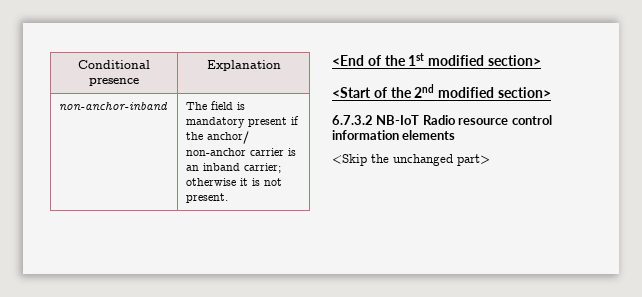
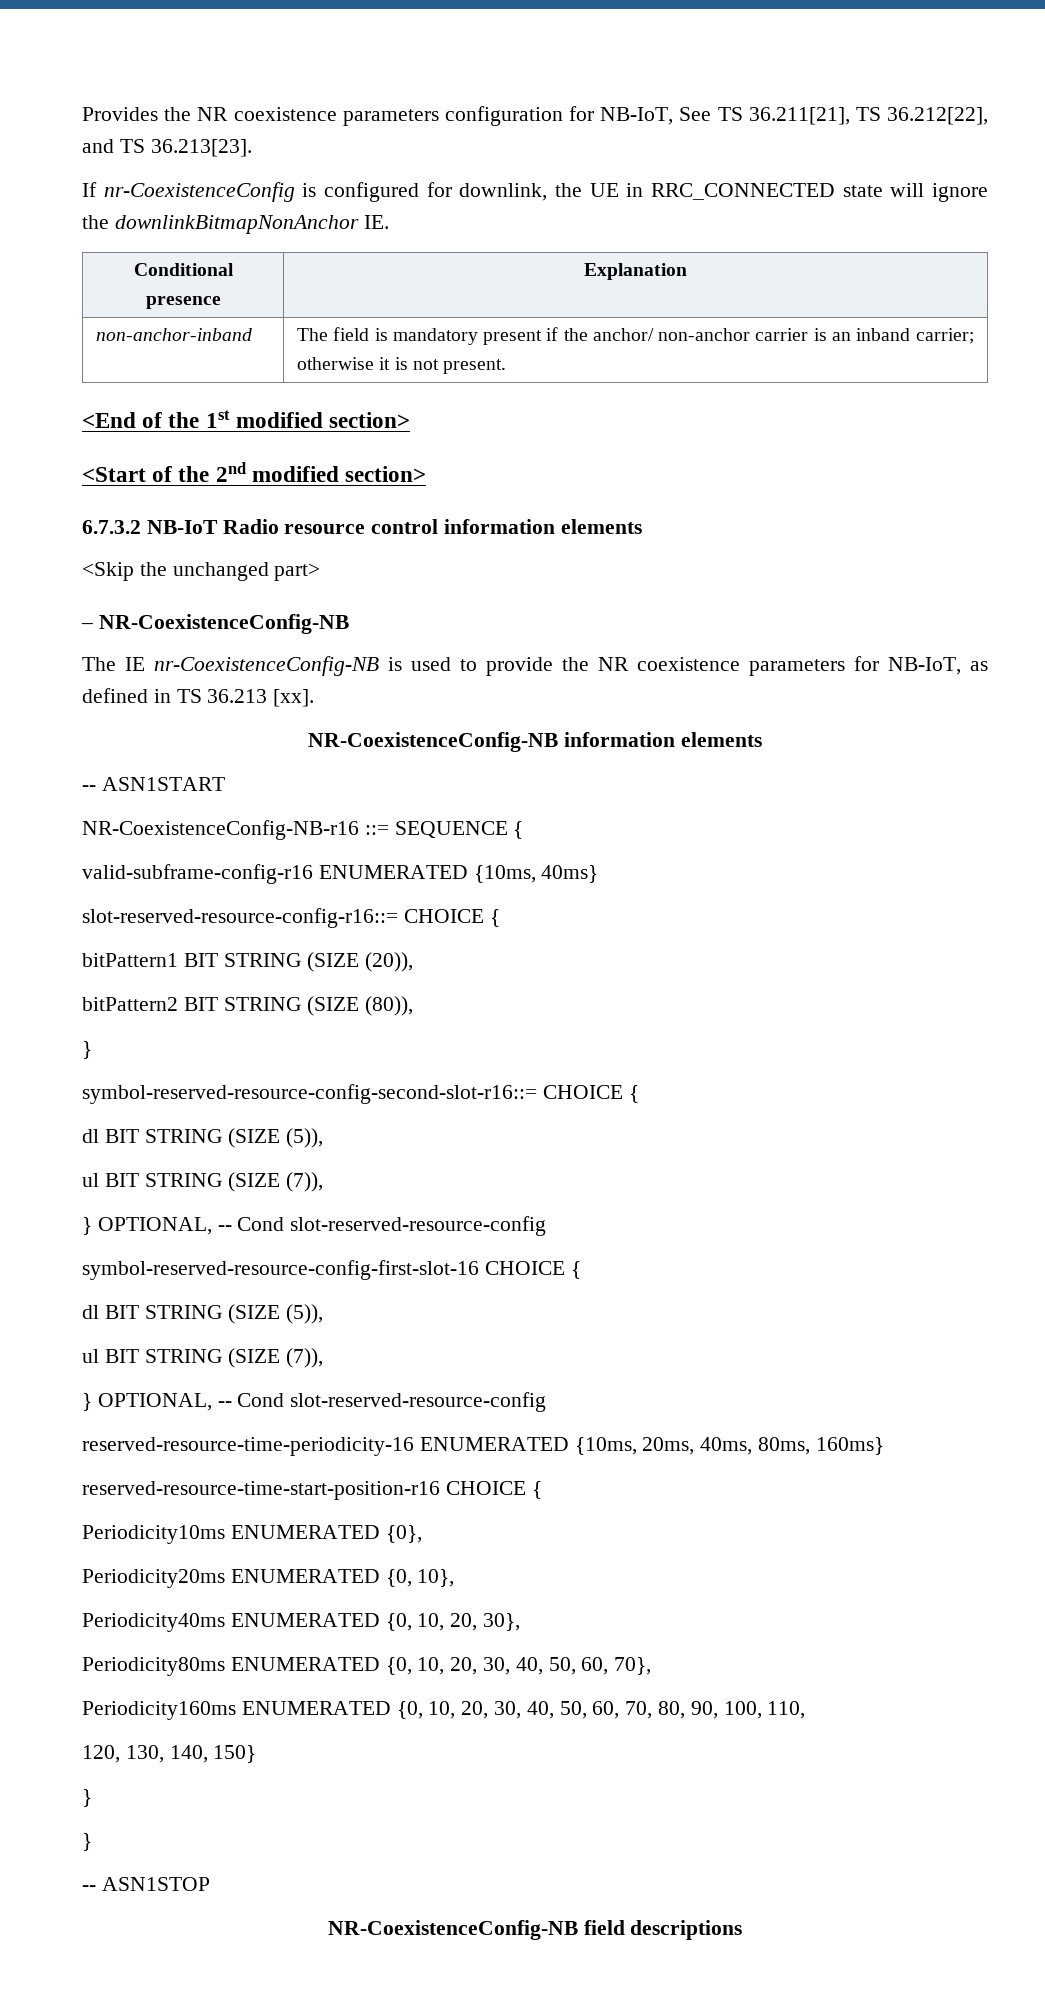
(78, 64) none -> [82,106,988,126] [82,139,252,157] [82,182,988,202] [82,215,389,234] Provides the NR coexistence parameters configuration for NB-IoT, See TS 36.211[21], TS 36.212[22], and TS 36.213[23]. // If nr-CoexistenceConfig is configured for downlink, the UE in RRC_CONNECTED state will ignore the downlinkBitmapNonAnchor IE. //
(490, 160) none -> [81,614,349,634] [82,656,988,676] [82,688,315,707] [308,732,762,752] [82,777,225,791] [82,820,524,840] [82,864,599,884] [82,908,500,928] [82,952,414,972] [82,996,414,1016] [82,1041,92,1059] [82,1084,639,1104] [82,1128,324,1148] [82,1172,324,1192] [82,1216,547,1236] [82,1260,581,1280] [82,1304,324,1324] [82,1348,324,1368] [82,1392,547,1412] [82,1437,884,1456] [82,1481,542,1500] [82,1525,422,1544] [82,1569,455,1588] [82,1613,521,1632] [82,1657,652,1676] [82,1701,806,1720] [82,1745,257,1763] [82,1789,92,1807] [82,1833,92,1851] [82,1877,210,1891] [327,1920,743,1940] // – NR-CoexistenceConfig-NB // The IE nr-CoexistenceConfig-NB is used to provide the NR coexistence parameters for NB-IoT, as defined in TS 36.213 [xx]. // NR-CoexistenceConfig-NB information elements // -- ASN1START // NR-CoexistenceConfig-NB-r16 ::= SEQUENCE { // valid-subframe-config-r16 ENUMERATED {10ms, 40ms} // slot-reserved-resource-config-r16::= CHOICE { // bitPattern1 BIT STRING (SIZE (20)), // bitPattern2 BIT STRING (SIZE (80)), // } // symbol-reserved-resource-config-second-slot-r16::= CHOICE { // dl BIT STRING (SIZE (5)), // ul BIT STRING (SIZE (7)), // } OPTIONAL, -- Cond slot-reserved-resource-config // symbol-reserved-resource-config-first-slot-16 CHOICE { // dl BIT STRING (SIZE (5)), // ul BIT STRING (SIZE (7)), // } OPTIONAL, -- Cond slot-reserved-resource-config // reserved-resource-time-periodicity-16 ENUMERATED {10ms, 20ms, 40ms, 80ms, 160ms} // reserved-resource-time-start-position-r16 CHOICE { // Periodicity10ms ENUMERATED {0}, // Periodicity20ms ENUMERATED {0, 10}, // Periodicity40ms ENUMERATED {0, 10, 20, 30}, // Periodicity80ms ENUMERATED {0, 10, 20, 30, 40, 50, 60, 70}, // Periodicity160ms ENUMERATED {0, 10, 20, 30, 40, 50, 60, 70, 80, 90, 100, 110, // 120, 130, 140, 150} // } // } // -- ASN1STOP // NR-CoexistenceConfig-NB field descriptions

